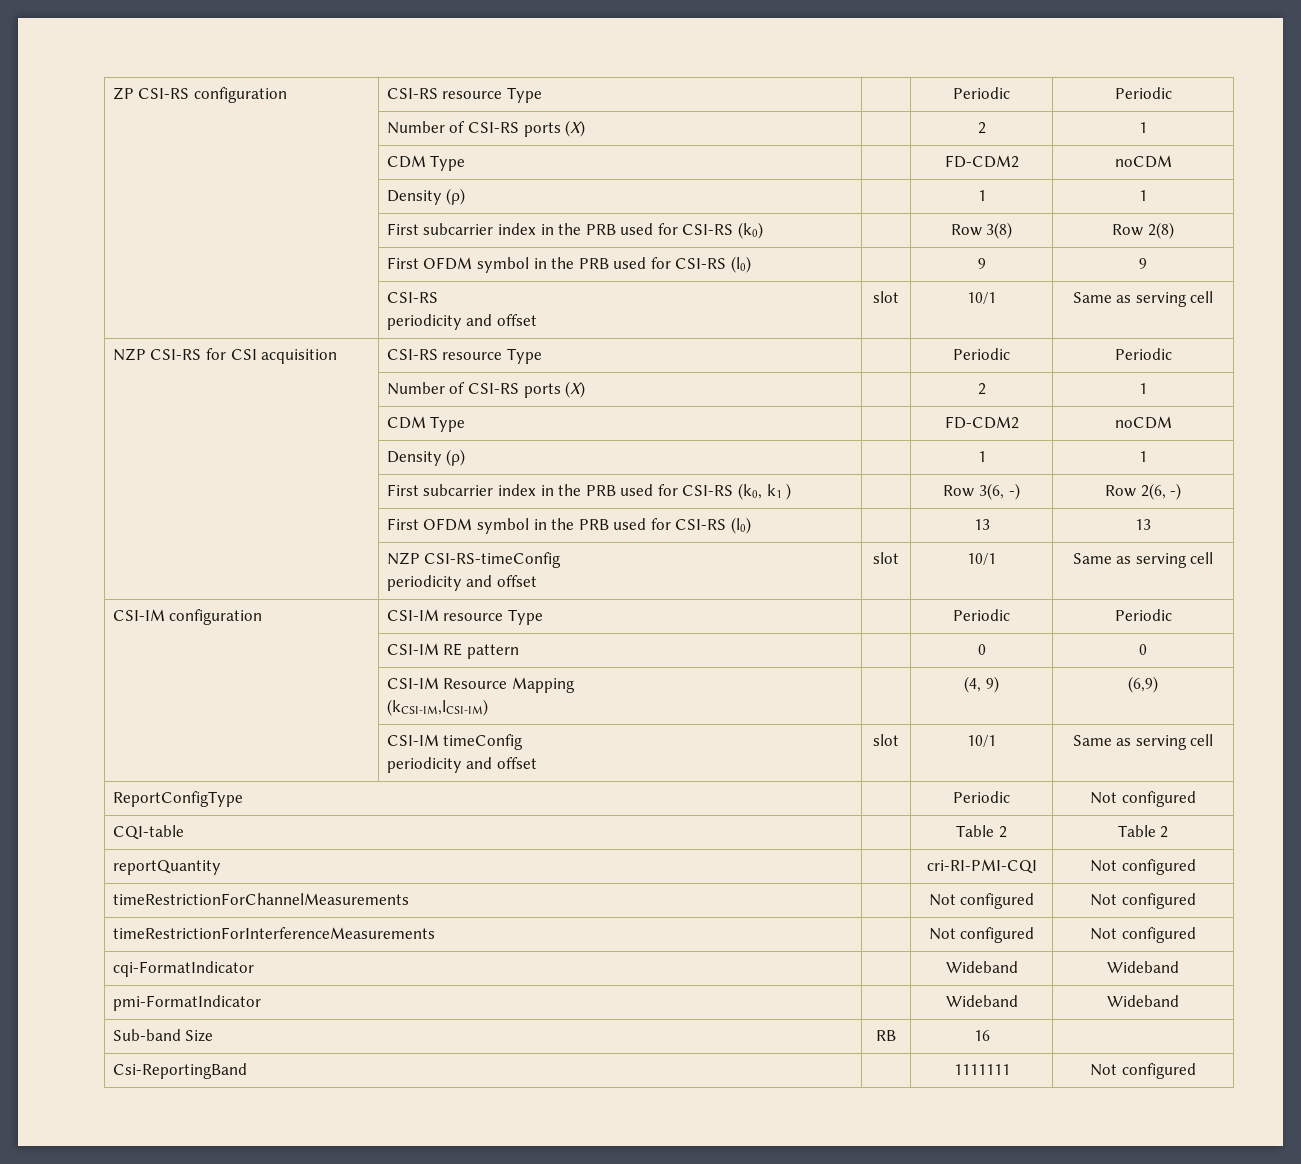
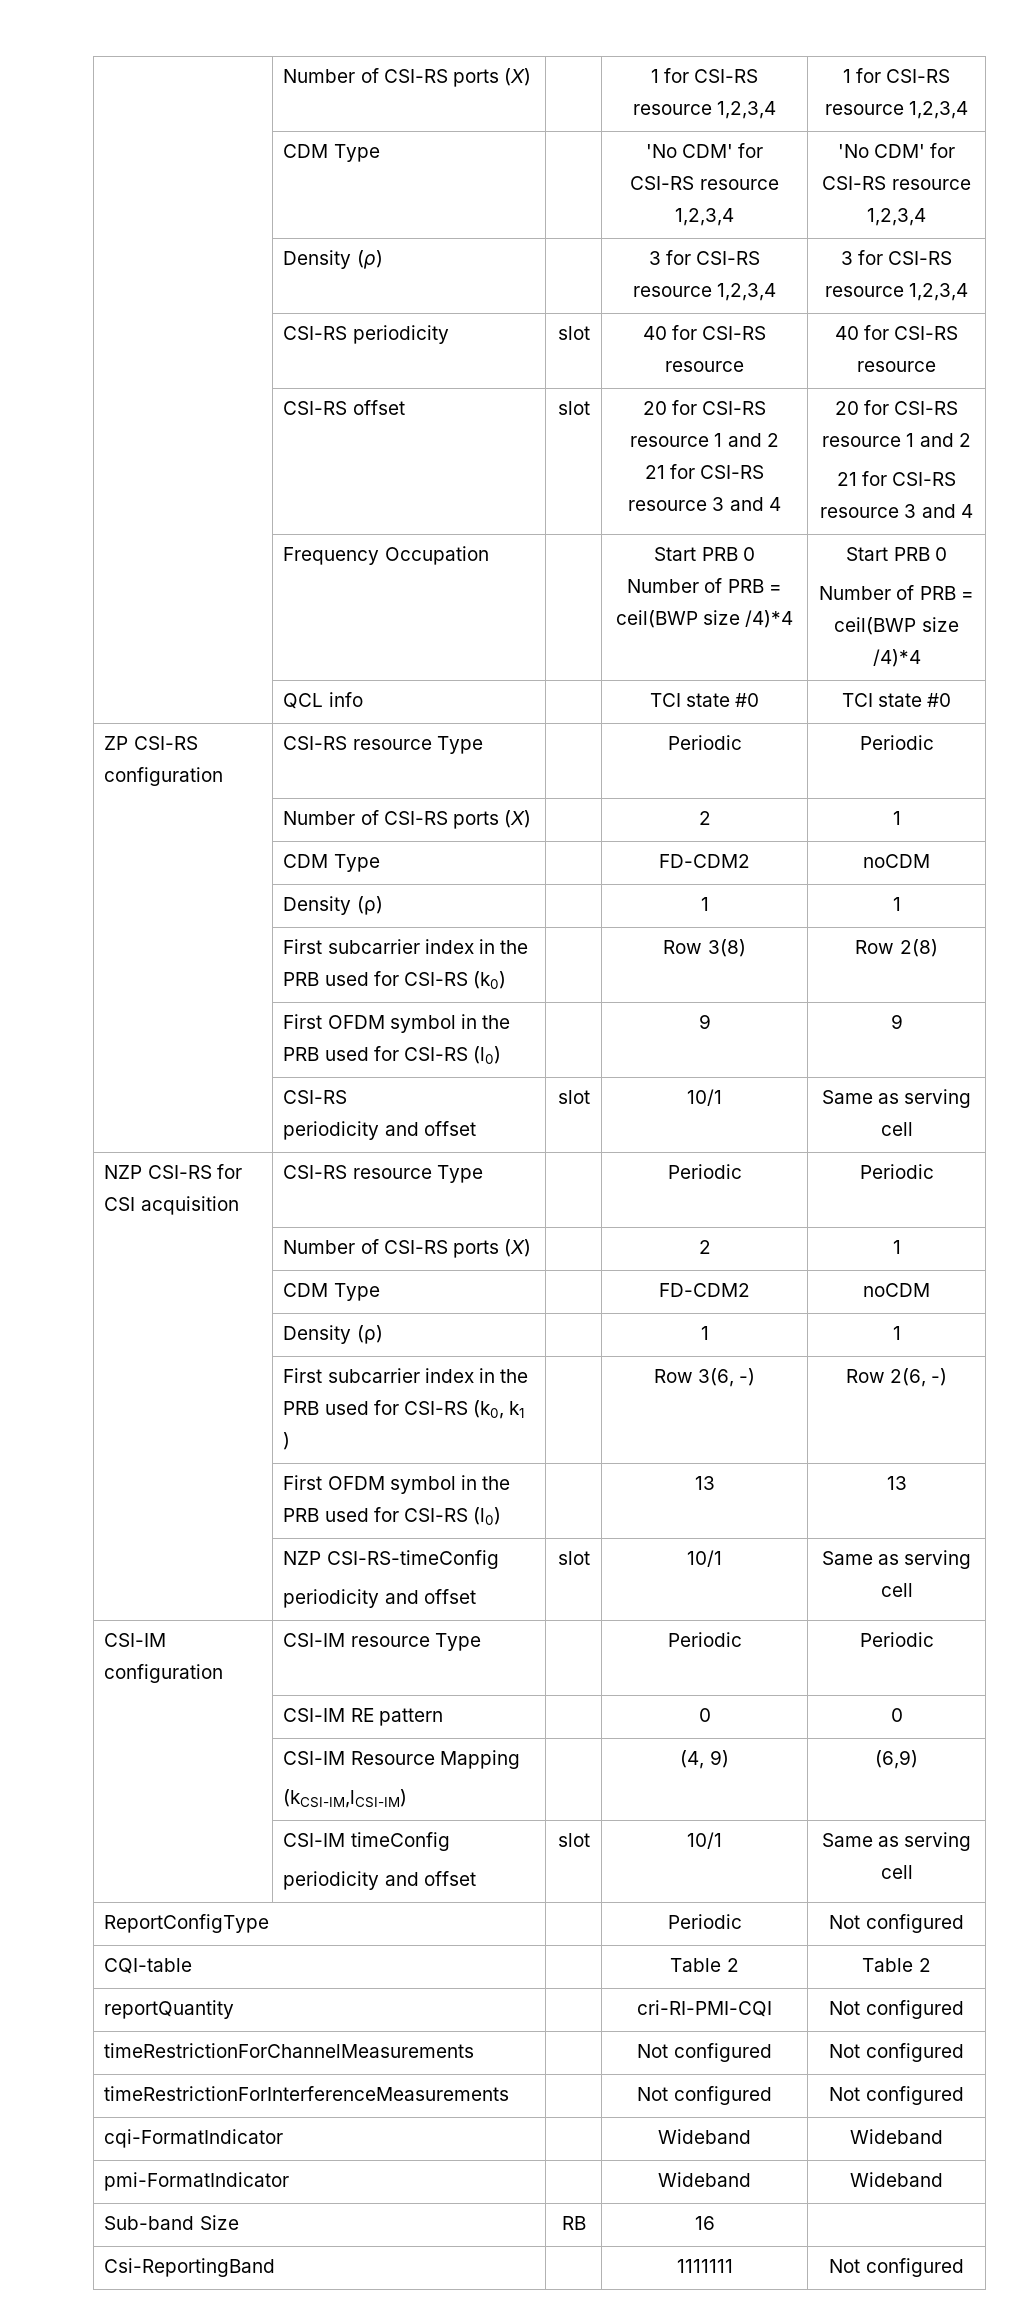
(112, 93) none -> [283,68,531,87] [650,68,759,83] [632,101,777,119] [842,68,951,83] [824,101,969,119] [283,144,380,162] [645,143,764,158] [630,176,779,190] [675,208,734,226] [837,143,956,158] [822,176,971,190] [867,208,926,226] [283,250,383,269] [648,250,761,265] [632,283,777,301] [840,250,953,265] [824,283,969,301] [283,325,449,344] [557,326,590,340] [642,325,767,340] [665,361,744,372] [834,325,959,340] [857,361,936,372] [283,400,405,415] [557,401,590,415] [642,400,767,415] [630,433,779,447] [644,464,765,479] [628,497,781,511] [834,400,959,415] [822,433,971,447] [836,471,957,486] [820,504,973,518] [283,546,489,565] [654,547,755,561] [627,578,782,593] [615,610,794,628] [846,547,947,561] [819,585,974,600] [834,617,959,635] [872,649,921,667] [283,692,363,709] [649,693,760,707] [841,693,952,707] | Number of CSI-RS ports (X) | | 1 for CSI-RS resource 1,2,3,4 | 1 for CSI-RS resource 1,2,3,4 // | CDM Type | | 'No CDM' for CSI-RS resource 1,2,3,4 | 'No CDM' for CSI-RS resource 1,2,3,4 // | Density (ρ) | | 3 for CSI-RS resource 1,2,3,4 | 3 for CSI-RS resource 1,2,3,4 // | CSI-RS periodicity | slot | 40 for CSI-RS resource | 40 for CSI-RS resource // | CSI-RS offset | slot | 20 for CSI-RS resource 1 and 2 // 21 for CSI-RS resource 3 and 4 | 20 for CSI-RS resource 1 and 2 // 21 for CSI-RS resource 3 and 4 // | Frequency Occupation | | Start PRB 0 // Number of PRB = ceil(BWP size /4)*4 | Start PRB 0 // Number of PRB = ceil(BWP size /4)*4 // | QCL info | | TCI state #0 | TCI state #0 //

